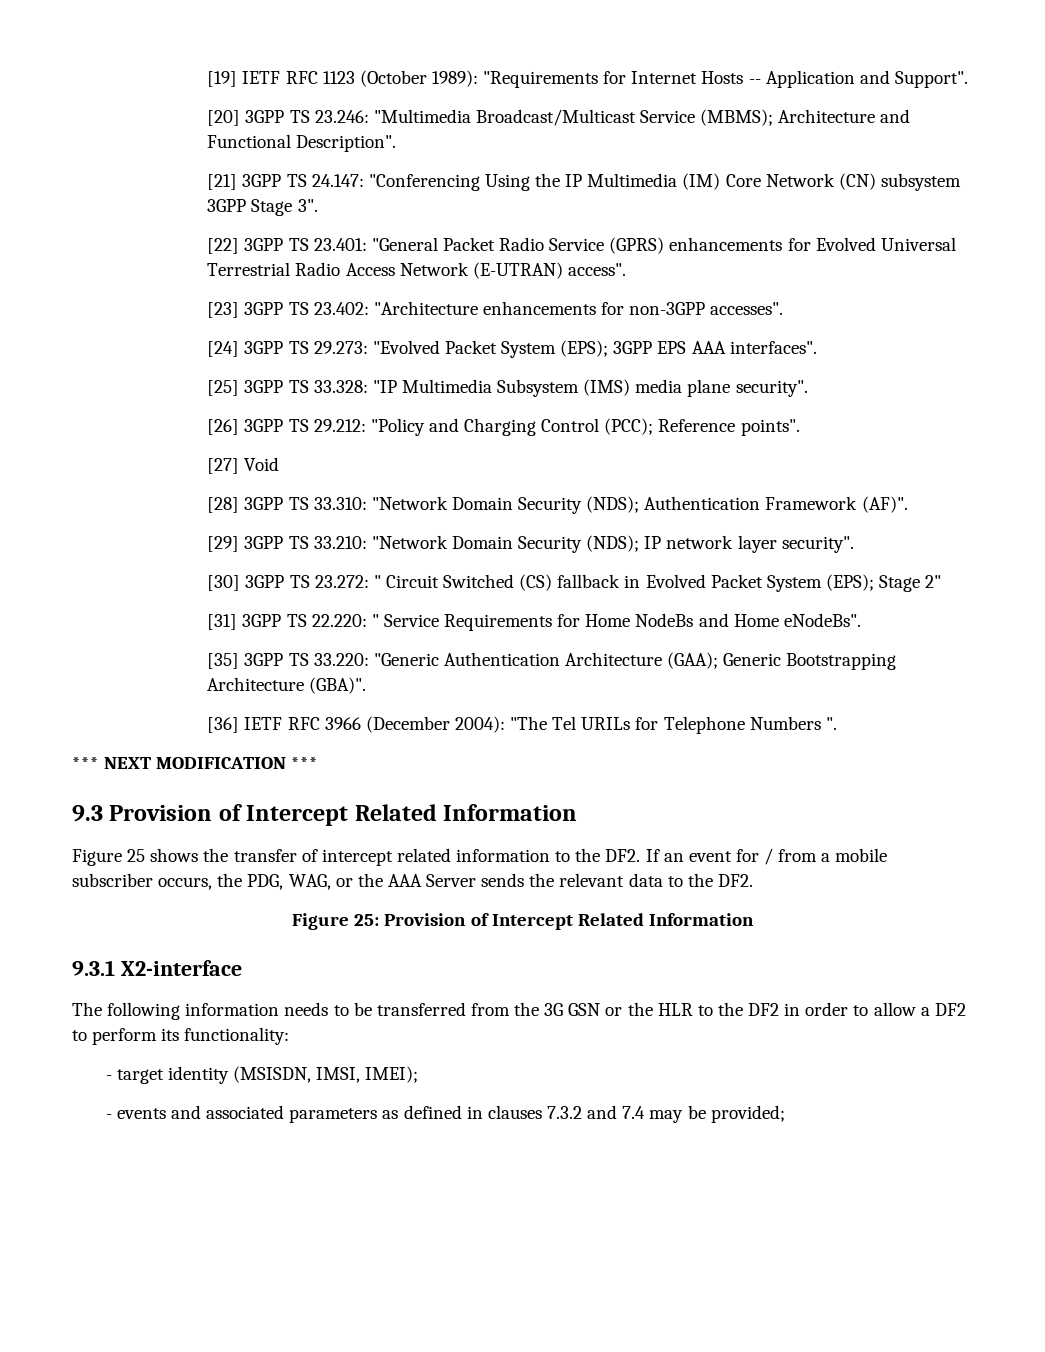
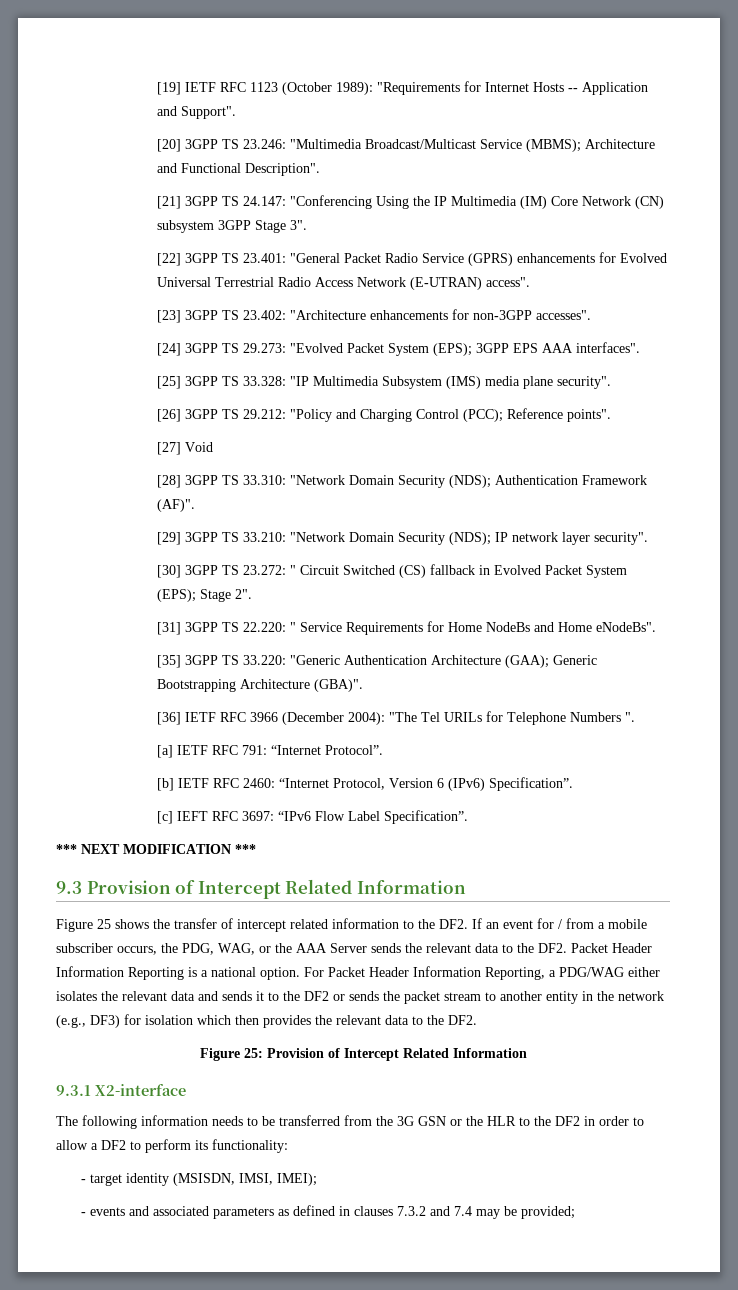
[925,575,942,588] 2" -> [235,589,253,599] 2".
(837, 723) none -> [157,745,384,758] [157,777,574,791] [157,810,469,824] // [a] IETF RFC 791: “Internet Protocol”. // [b] IETF RFC 2460: “Internet Protocol, Version 6 (IPv6) Specification”. // [c] IEFT RFC 3697: “IPv6 Flow Label Specification”.
(753, 880) none -> [571,943,652,953] [56,966,660,980] [56,991,664,1004] [56,1014,477,1028] Packet Header Information Reporting is a national option. For Packet Header Information Reporting, a PDG/WAG either isolates the relevant data and sends it to the DF2 or sends the packet stream to another entity in the network (e.g., DF3) for isolation which then provides the relevant data to the DF2.

